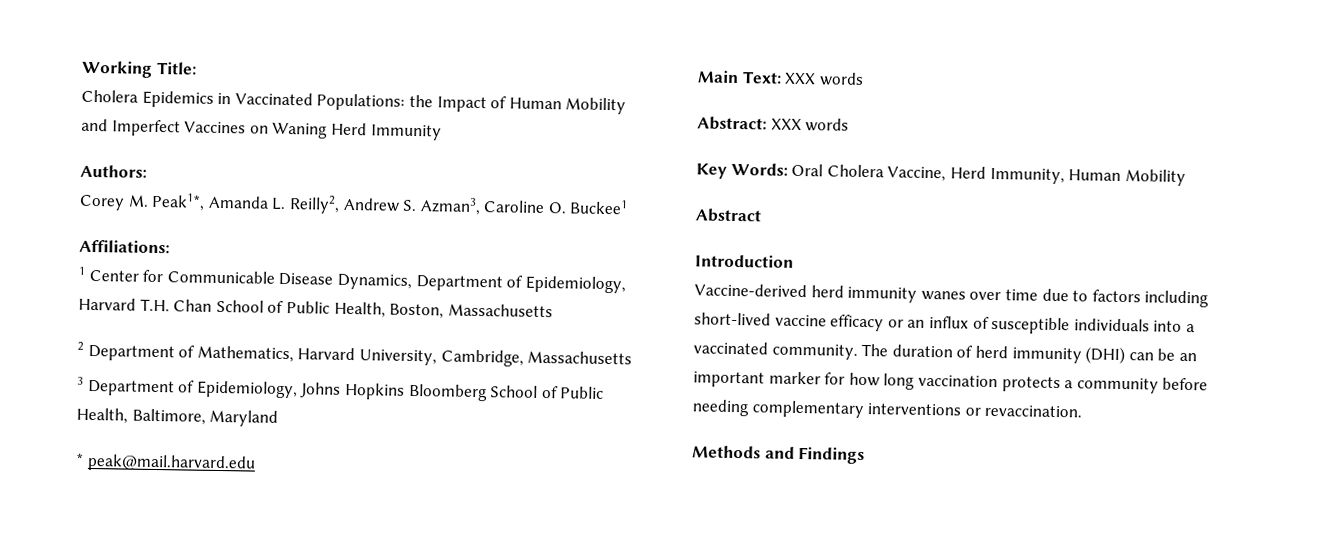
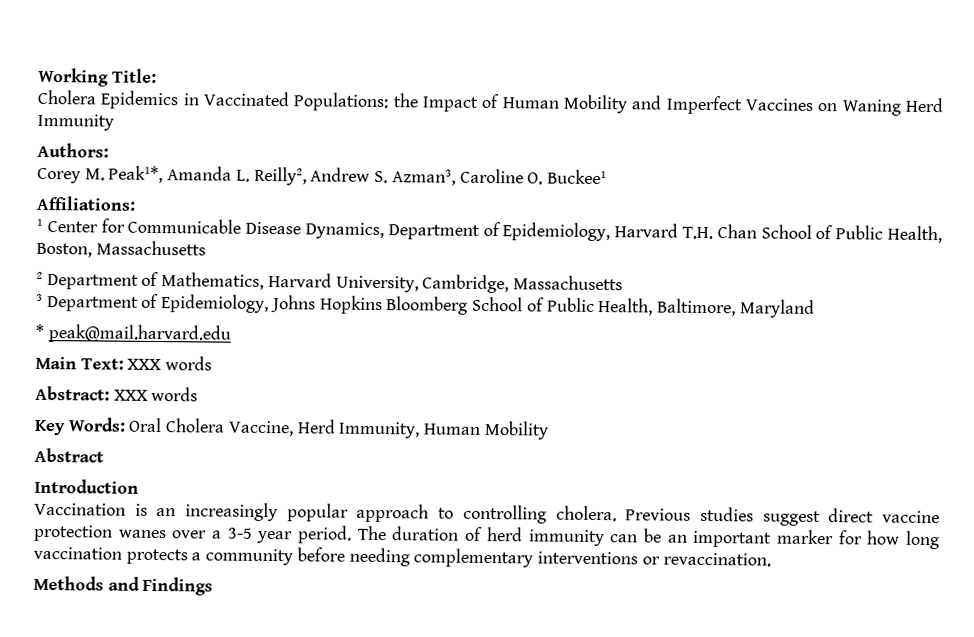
[694,283,1210,308] [694,312,1195,335] [693,341,858,360] Vaccine-derived herd immunity wanes over time due to factors including short-lived vaccine efficacy or an influx of susceptible individuals into a vaccinated community. -> [34,502,941,527] [33,524,353,544] Vaccination is an increasingly popular approach to controlling cholera. Previous studies suggest direct vaccine protection wanes over a 3-5 year period.
[1085,346,1126,365] (DHI) -> (605, 538) none

